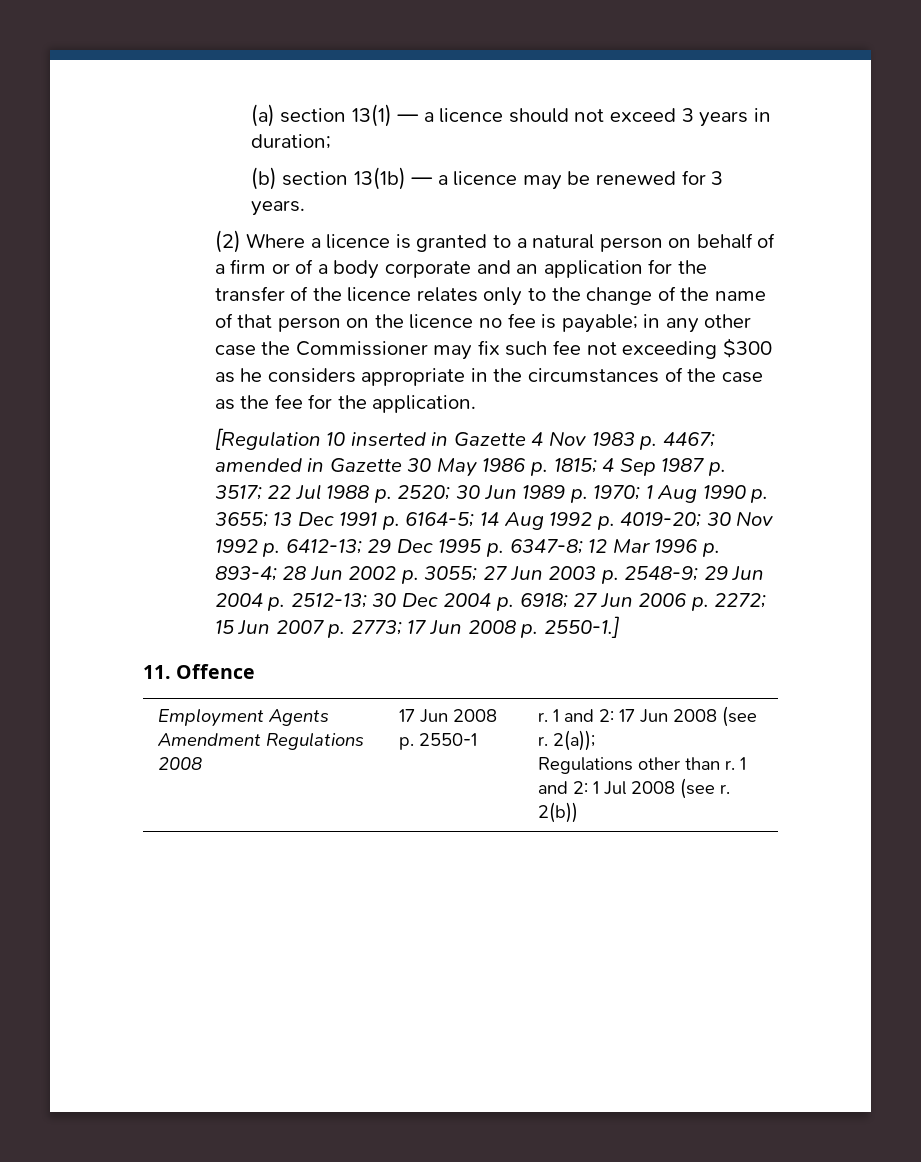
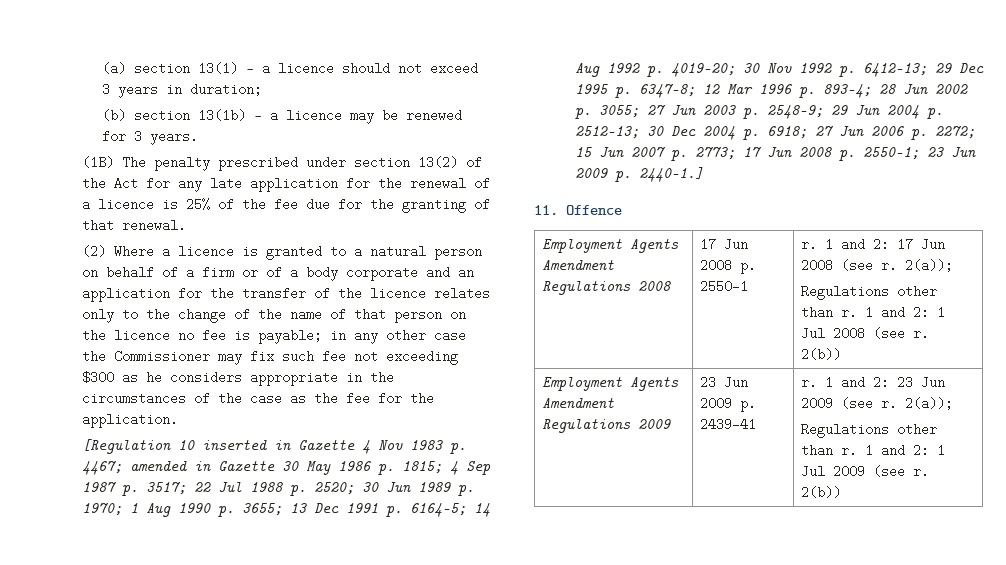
(305, 208) none -> [81,156,482,171] [81,177,490,192] [81,198,490,213] [81,219,186,232] // (1B) The penalty prescribed under section 13(2) of the Act for any late application for the renewal of a licence is 25% of the fee due for the granting of that renewal.
[543,616,620,638] 2550-1.] -> [862,147,976,160] [574,167,703,182] 2550-1; 23 Jun 2009 p. 2440-1.]
(578, 812) none -> [542,377,680,391] [542,398,615,408] [542,419,672,433] [700,376,749,389] [700,397,757,412] [700,418,757,431] [801,376,946,389] [801,397,954,410] [801,423,938,438] [801,444,946,457] [801,465,930,478] [801,486,842,499] // Employment Agents Amendment Regulations 2009 | 23 Jun 2009 p. 2439-41 | r. 1 and 2: 23 Jun 2009 (see r. 2(a)); // Regulations other than r. 1 and 2: 1 Jul 2009 (see r. 2(b))

